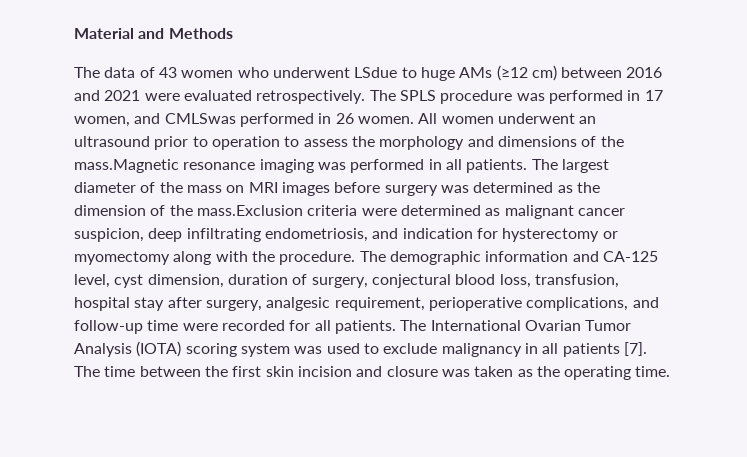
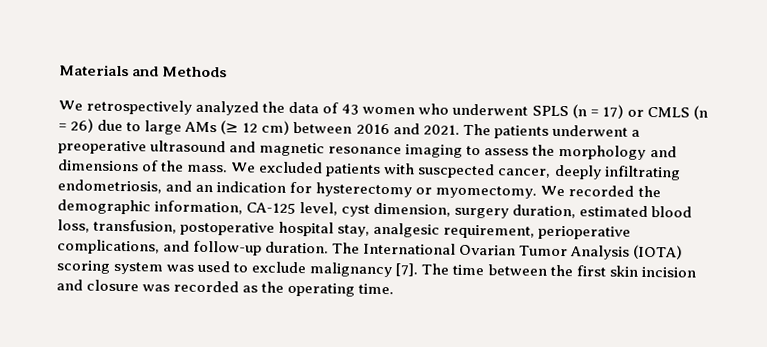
[74,28,134,39] Material -> [59,64,129,77] Materials
[74,67,100,78] The -> [58,99,286,116] We retrospectively analyzed the
[354,65,663,81] [74,90,663,104] [74,113,597,127] [74,136,280,150] LSdue to huge AMs (≥12 cm) between 2016 and 2021 were evaluated retrospectively. The SPLS procedure was performed in 17 women, and CMLSwas performed in 26 women. All women underwent an ultrasound prior to operation -> [531,104,708,120] [58,118,640,139] [58,140,464,158] SPLS (n = 17) or CMLS (n = 26) due to large AMs (≥ 12 cm) between 2016 and 2021. The patients underwent a preoperative ultrasound and magnetic resonance imaging
[74,159,609,173] [74,182,600,196] [74,205,625,219] [74,228,183,242] mass.Magnetic resonance imaging was performed in all patients. The largest diameter of the mass on MRI images before surgery was determined as the dimension of the mass.Exclusion criteria were determined as malignant cancer suspicion, deep -> [187,161,602,180] mass. We excluded patients with suscpected cancer, deeply
(399, 233) none -> [195,184,214,193] an
[74,251,658,265] [74,274,619,288] [74,297,262,311] myomectomy along with the procedure. The demographic information and CA-125 level, cyst dimension, duration of surgery, conjectural blood loss, transfusion, hospital stay after surgery, -> [435,185,661,199] [57,199,693,219] [57,219,371,237] myomectomy. We recorded the demographic information, CA-125 level, cyst dimension, surgery duration, estimated blood loss, transfusion, postoperative hospital stay,
[147,320,396,334] time were recorded for all patients. -> [265,241,330,254] duration.
[524,343,620,357] in all patients -> (393, 270) none
[474,366,514,377] taken -> [173,280,240,293] recorded

